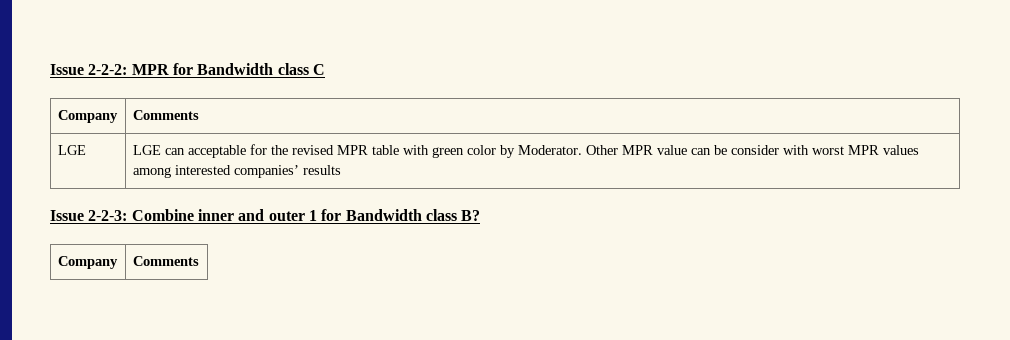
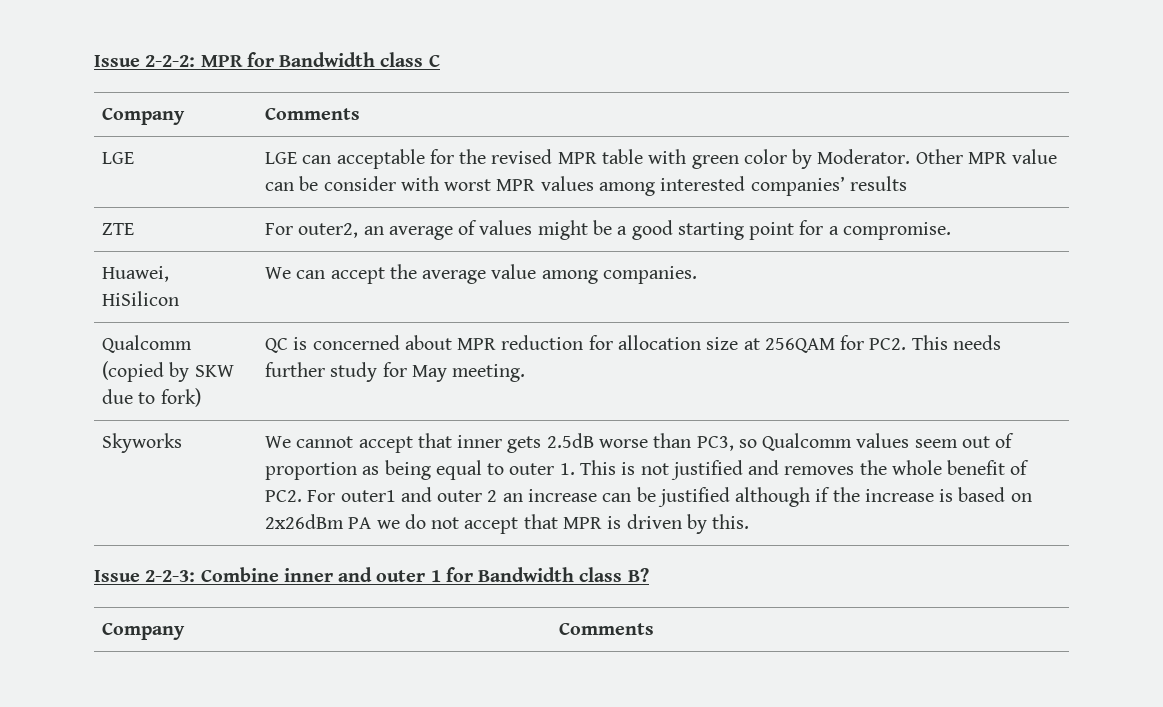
(341, 170) none -> [102,223,135,235] [265,220,951,240] [102,266,170,282] [102,291,180,306] [265,264,697,284] [102,335,193,353] [102,361,234,382] [102,388,201,407] [265,335,1001,353] [265,362,526,382] [102,433,183,453] [265,433,1015,453] [265,460,1030,480] [265,487,1032,507] [265,514,750,534] // ZTE | For outer2, an average of values might be a good starting point for a compromise. // Huawei, HiSilicon | We can accept the average value among companies. // Qualcomm (copied by SKW due to fork) | QC is concerned about MPR reduction for allocation size at 256QAM for PC2. This needs further study for May meeting. // Skyworks | We cannot accept that inner gets 2.5dB worse than PC3, so Qualcomm values seem out of proportion as being equal to outer 1. This is not justified and removes the whole benefit of PC2. For outer1 and outer 2 an increase can be justified although if the increase is based on 2x26dBm PA we do not accept that MPR is driven by this.

